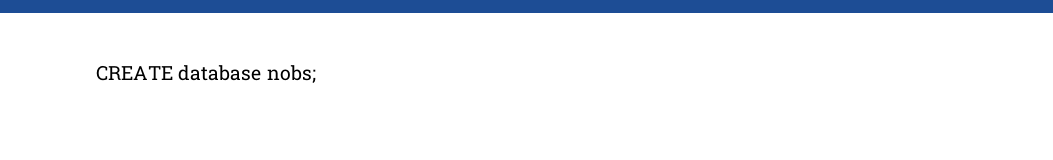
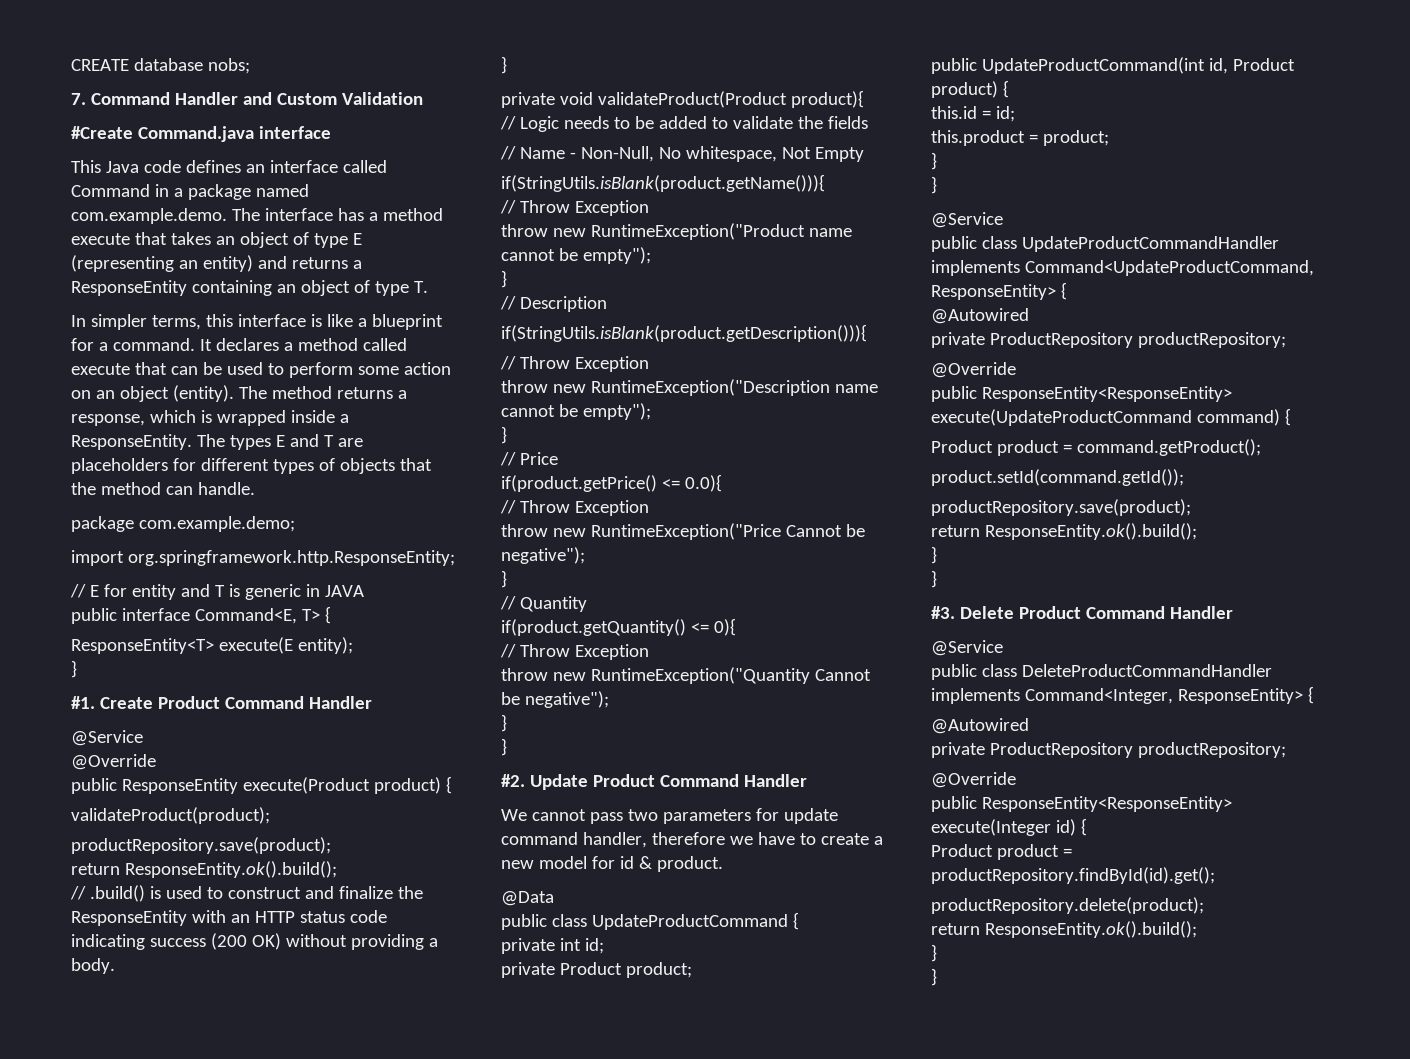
(316, 74) none -> [71,92,423,105] [71,126,331,142] [71,160,387,173] [71,184,309,200] [71,208,443,224] [71,232,362,248] [71,255,362,272] [71,280,428,296] [71,314,443,330] [71,338,407,351] [71,362,451,378] [71,385,407,402] [71,410,349,426] [71,434,363,450] [71,458,432,474] [71,482,255,495] [71,516,295,532] [71,550,455,566] [70,584,364,600] [71,606,331,624] [71,637,353,654] [71,660,77,678] [71,696,372,709] [71,730,143,746] [71,754,156,770] [71,776,452,794] [71,807,270,824] [71,837,331,854] [71,861,337,878] [70,885,423,902] [71,910,387,926] [71,933,438,950] [71,958,115,974] [501,56,507,74] [501,90,864,108] [500,116,868,132] [500,146,864,162] [501,174,825,192] [500,200,649,216] [501,223,852,240] [501,247,651,264] [501,270,507,288] [500,296,607,312] [501,324,867,342] [500,356,649,372] [501,379,878,396] [501,403,651,420] [501,426,507,444] [500,452,558,466] [501,474,722,492] [500,500,649,516] [501,523,865,540] [501,547,585,564] [501,570,507,588] [500,596,587,612] [501,618,736,636] [500,644,649,660] [501,667,871,684] [501,691,609,708] [501,714,507,732] [501,738,507,756] [501,774,807,790] [501,808,838,824] [501,832,883,848] [501,856,723,872] [501,891,554,906] [501,912,799,930] [501,938,604,954] [501,962,692,978] [931,57,1295,74] [931,80,1009,98] [931,106,1015,122] [931,130,1109,146] [931,152,937,170] [931,176,937,194] [931,212,1003,228] [931,236,1279,252] [931,260,1314,276] [931,282,1067,300] [931,308,1029,324] [931,332,1286,348] [931,362,1016,378] [931,386,1232,402] [931,408,1291,426] [931,439,1261,456] [931,469,1184,486] [931,499,1191,516] [931,523,1197,540] [931,546,937,564] [931,570,937,588] [931,606,1233,619] [931,640,1003,656] [931,664,1272,680] [931,686,1314,704] [931,718,1029,734] [931,742,1286,758] [931,772,1016,788] [931,796,1232,812] [931,818,1087,836] [931,844,1072,860] [931,867,1215,884] [931,897,1204,914] [931,921,1197,938] [931,944,937,962] [931,968,937,986] // 7. Command Handler and Custom Validation // #Create Command.java interface // This Java code defines an interface called Command in a package named com.example.demo. The interface has a method execute that takes an object of type E (representing an entity) and returns a ResponseEntity containing an object of type T. // In simpler terms, this interface is like a blueprint for a command. It declares a method called execute that can be used to perform some action on an object (entity). The method returns a response, which is wrapped inside a ResponseEntity. The types E and T are placeholders for different types of objects that the method can handle. // package com.example.demo; // import org.springframework.http.ResponseEntity; // // E for entity and T is generic in JAVA // public interface Command<E, T> { // ResponseEntity<T> execute(E entity); // } // #1. Create Product Command Handler // @Service // @Override // public ResponseEntity execute(Product product) { // validateProduct(product); // productRepository.save(product); // return ResponseEntity.ok().build(); // // .build() is used to construct and finalize the ResponseEntity with an HTTP status code indicating success (200 OK) without providing a body. // } // private void validateProduct(Product product){ // // Logic needs to be added to validate the fields // // Name - Non-Null, No whitespace, Not Empty // if(StringUtils.isBlank(product.getName())){ // // Throw Exception // throw new RuntimeException("Product name cannot be empty"); // } // // Description // if(StringUtils.isBlank(product.getDescription())){ // // Throw Exception // throw new RuntimeException("Description name cannot be empty"); // } // // Price // if(product.getPrice() <= 0.0){ // // Throw Exception // throw new RuntimeException("Price Cannot be negative"); // } // // Quantity // if(product.getQuantity() <= 0){ // // Throw Exception // throw new RuntimeException("Quantity Cannot be negative"); // } // } // #2. Update Product Command Handler // We cannot pass two parameters for update command handler, therefore we have to create a new model for id & product. // @Data // public class UpdateProductCommand { // private int id; // private Product product; // public UpdateProductCommand(int id, Product product) { // this.id = id; // this.product = product; // } // } // @Service // public class UpdateProductCommandHandler implements Command<UpdateProductCommand, ResponseEntity> { // @Autowired // private ProductRepository productRepository; // @Override // public ResponseEntity<ResponseEntity> execute(UpdateProductCommand command) { // Product product = command.getProduct(); // product.setId(command.getId()); // productRepository.save(product); // return ResponseEntity.ok().build(); // } // } // #3. Delete Product Command Handler // @Service // public class DeleteProductCommandHandler implements Command<Integer, ResponseEntity> { // @Autowired // private ProductRepository productRepository; // @Override // public ResponseEntity<ResponseEntity> execute(Integer id) { // Product product = productRepository.findById(id).get(); // productRepository.delete(product); // return ResponseEntity.ok().build(); // } // }

